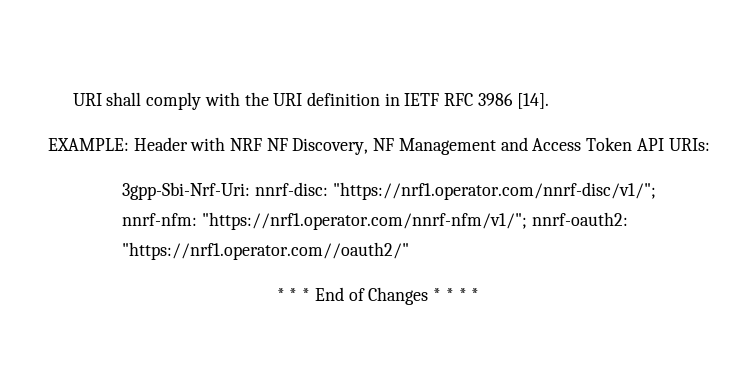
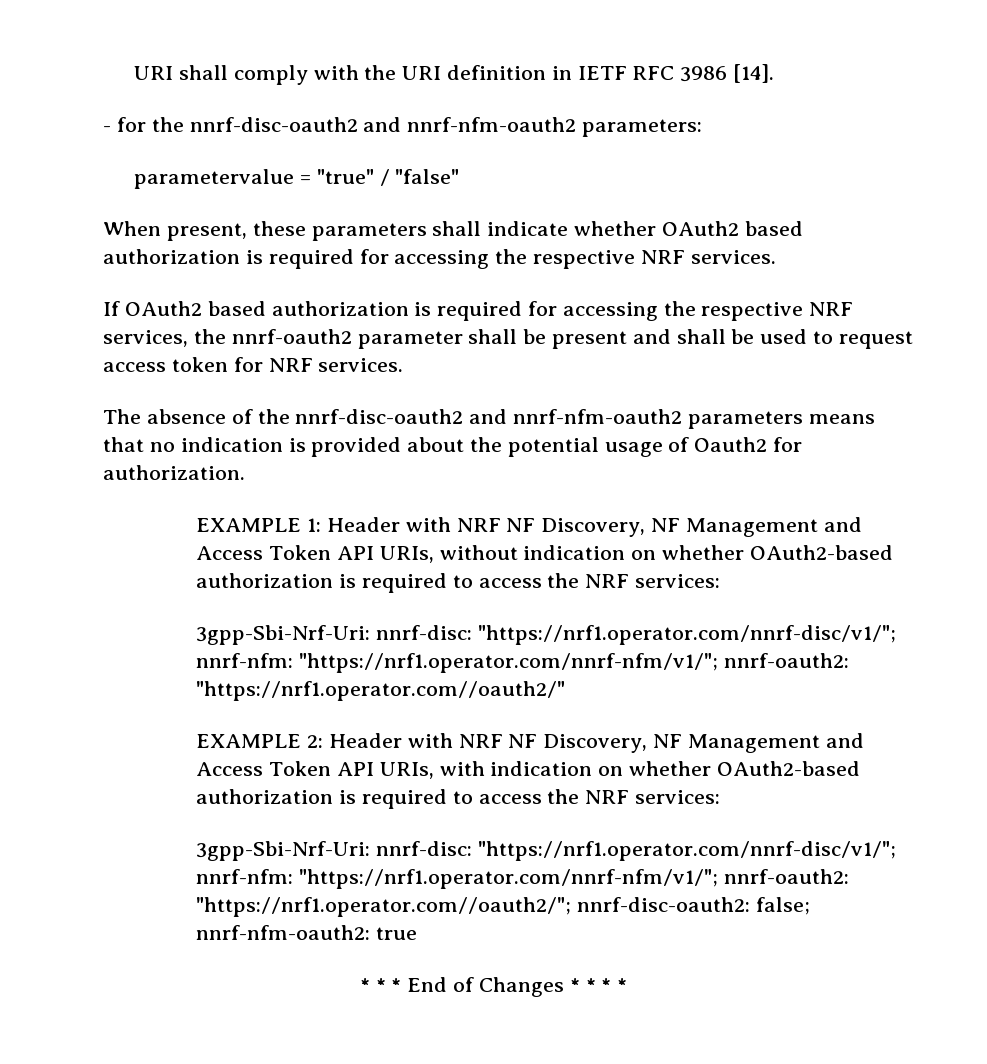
[47,138,129,151] EXAMPLE: -> [103,117,702,137] [134,169,460,189] [103,221,803,241] [103,249,776,269] [103,301,854,321] [103,329,913,349] [103,357,404,372] [103,409,875,429] [103,437,802,457] [103,465,246,480] [196,518,322,532] - for the nnrf-disc-oauth2 and nnrf-nfm-oauth2 parameters: // parametervalue = "true" / "false" // When present, these parameters shall indicate whether OAuth2 based authorization is required for accessing the respective NRF services. // If OAuth2 based authorization is required for accessing the respective NRF services, the nnrf-oauth2 parameter shall be present and shall be used to request access token for NRF services. // The absence of the nnrf-disc-oauth2 and nnrf-nfm-oauth2 parameters means that no indication is provided about the potential usage of Oauth2 for authorization. // EXAMPLE 1:
[668,138,710,151] URIs: -> [379,545,893,563] [196,573,720,593] URIs, without indication on whether OAuth2-based authorization is required to access the NRF services:
(410, 251) none -> [196,733,864,753] [196,761,860,779] [196,789,720,809] [196,841,896,861] [196,869,849,889] [196,897,810,917] [196,925,418,940] // EXAMPLE 2: Header with NRF NF Discovery, NF Management and Access Token API URIs, with indication on whether OAuth2-based authorization is required to access the NRF services: // 3gpp-Sbi-Nrf-Uri: nnrf-disc: "https://nrf1.operator.com/nnrf-disc/v1/"; nnrf-nfm: "https://nrf1.operator.com/nnrf-nfm/v1/"; nnrf-oauth2: "https://nrf1.operator.com//oauth2/"; nnrf-disc-oauth2: false; nnrf-nfm-oauth2: true

